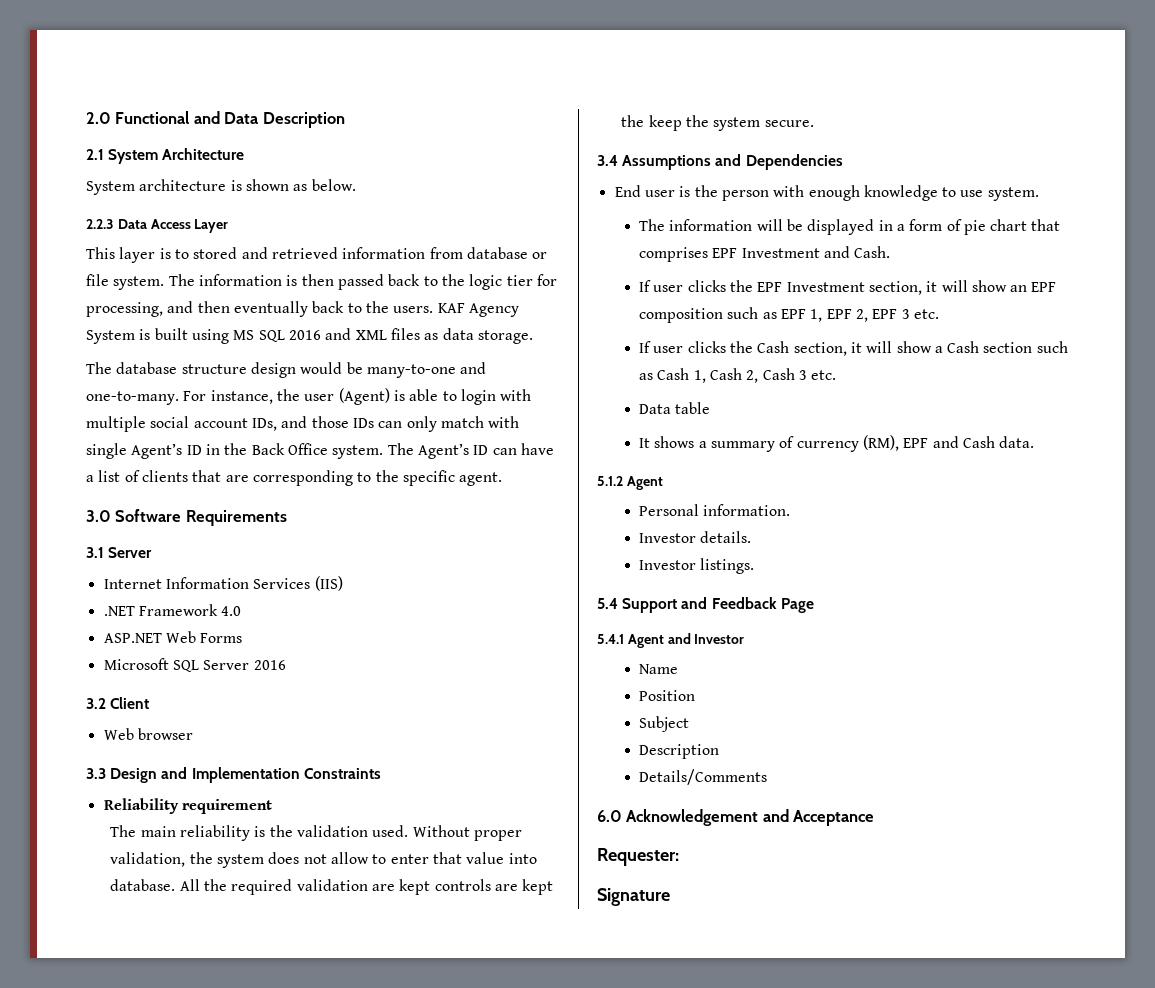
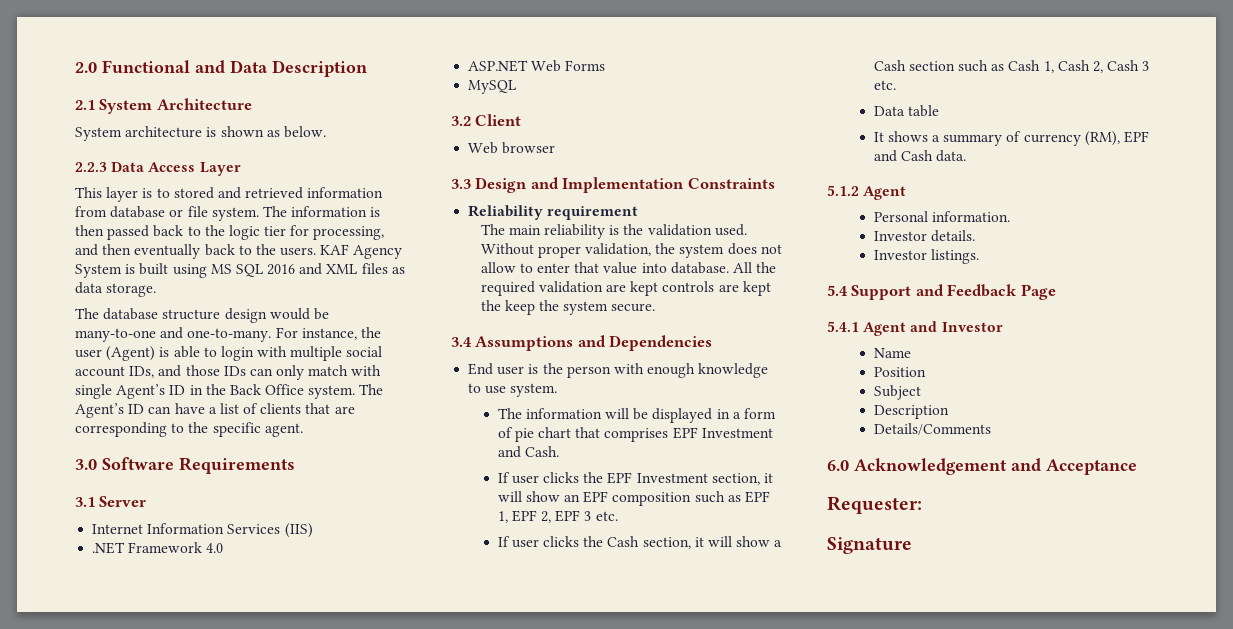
[103,658,286,672] Microsoft SQL Server 2016 -> [468,80,517,94] MySQL

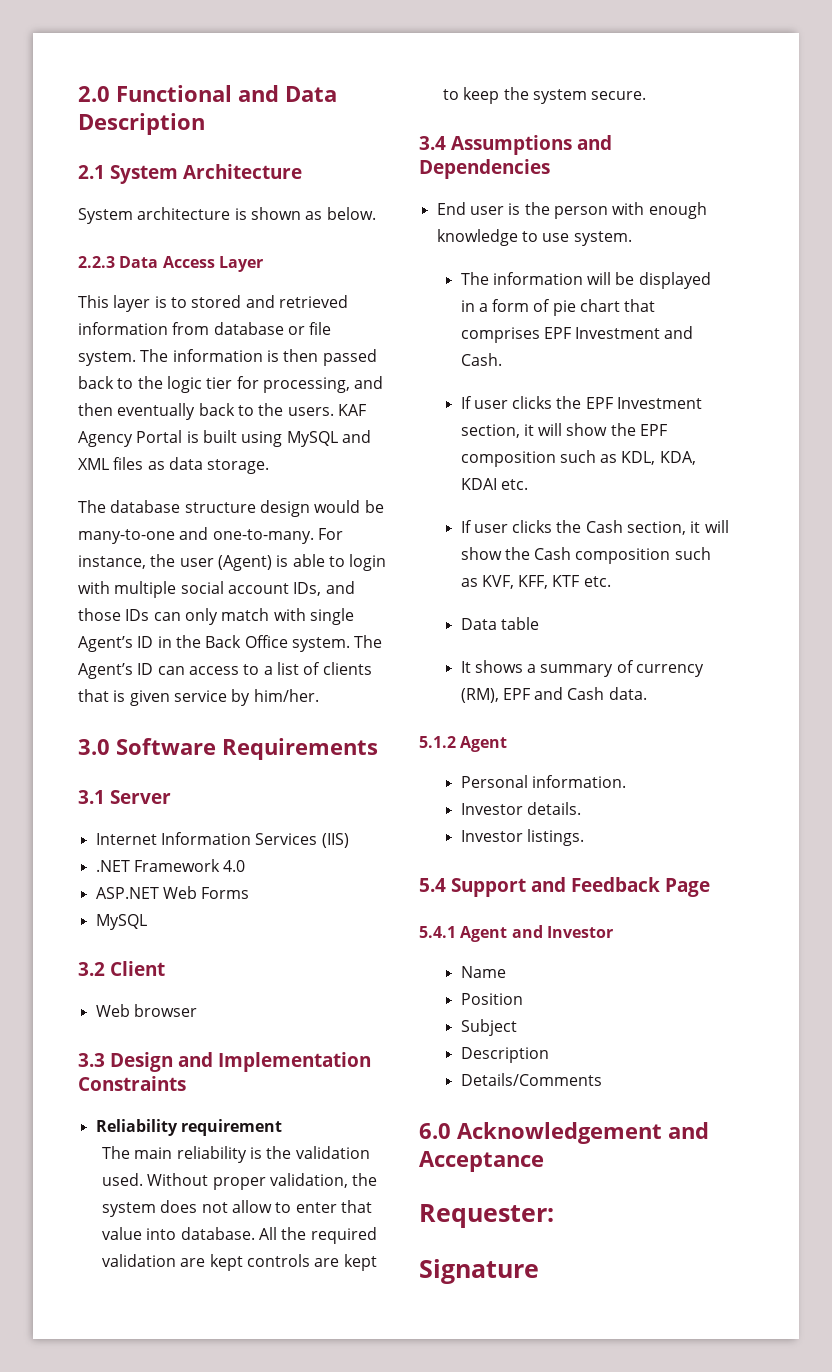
[75,264,122,278] System -> [136,430,183,443] Portal
[210,264,296,277] MS SQL 2016 -> [286,431,338,447] MySQL
[174,403,205,414] have -> [188,664,260,675] access to
[334,406,355,414] [75,422,303,437] are corresponding to the specific agent. -> [113,689,319,706] is given service by him/her.
[480,300,501,311] the -> [442,89,459,100] to
[564,494,581,502] an -> [610,423,636,436] the
[745,491,771,503] [497,510,592,523] EPF 1, EPF 2, EPF 3 -> [621,451,696,465] [460,478,497,490] KDL, KDA, KDAI
[774,540,783,547] [873,60,1150,73] a Cash section such as Cash 1, Cash 2, Cash 3 -> [504,547,711,564] [460,575,580,589] the Cash composition such as KVF, KFF, KTF

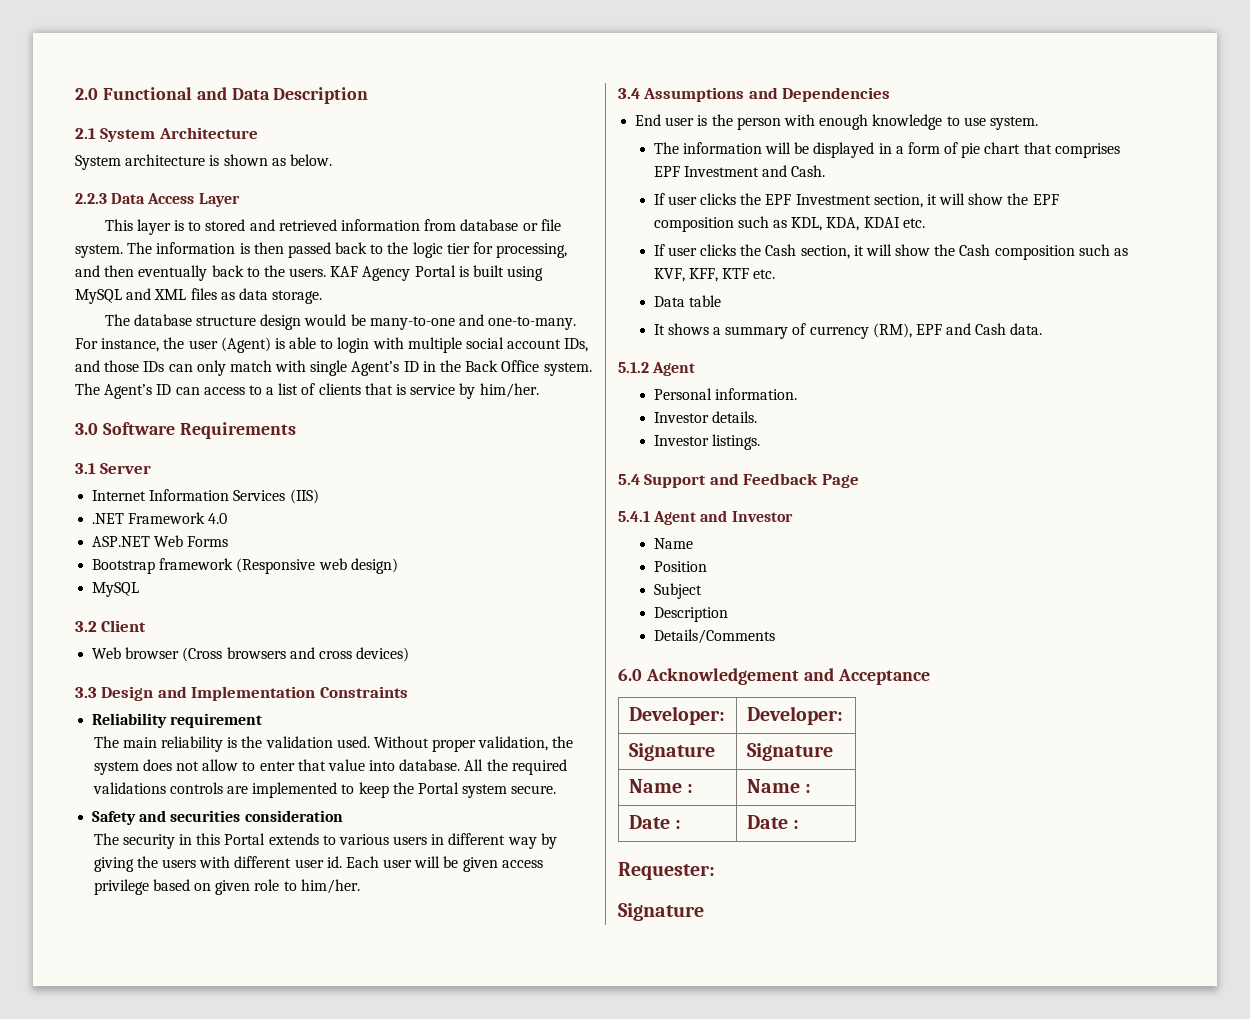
[129,690,170,706] given -> (407, 389) none
(250, 893) none -> [92,558,398,574] // Bootstrap framework (Responsive web design)
(197, 1010) none -> [182,647,410,662] (Cross browsers and cross devices)
[101,1254,243,1271] validation are kept -> [92,782,166,794] validations
[343,1254,377,1271] kept -> [252,782,338,798] implemented
(529, 93) none -> [417,782,459,794] Portal
(647, 95) none -> [92,810,343,825] [93,833,557,849] [93,856,543,872] [93,879,360,895] // Safety and securities consideration // The security in this Portal extends to various users in different way by giving the users with different user id. Each user will be given access privilege based on given role to him/her.
(544, 1161) none -> [628,706,725,725] [746,706,843,725] [628,743,715,761] [746,743,833,761] [628,779,694,793] [746,779,812,793] [628,815,682,829] [746,815,800,829] // Developer: | Developer: // Signature | Signature // Name : | Name : // Date : | Date :

